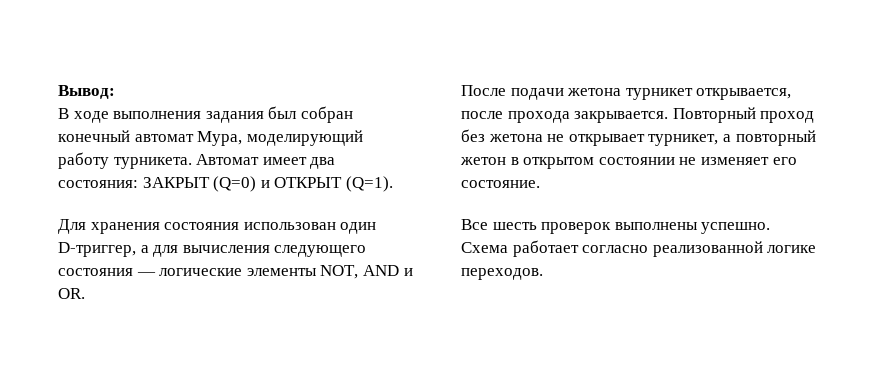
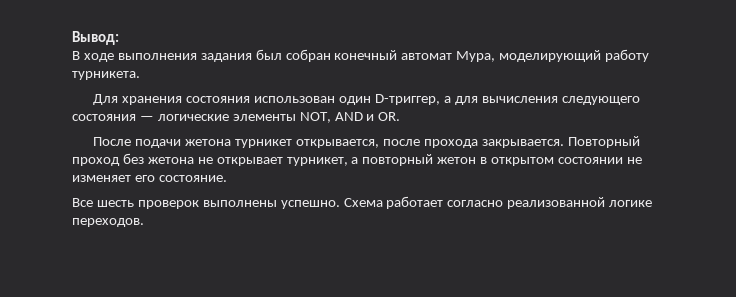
[196,154,336,169] [58,176,393,192] Автомат имеет два состояния: ЗАКРЫТ (Q=0) и ОТКРЫТ (Q=1). -> (140, 75) none

